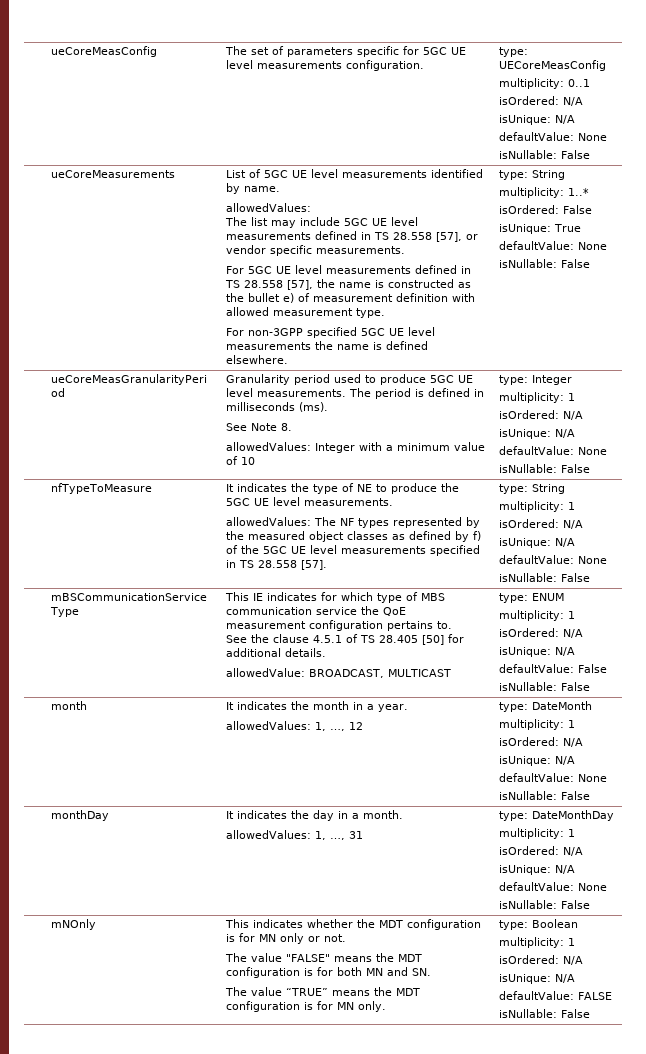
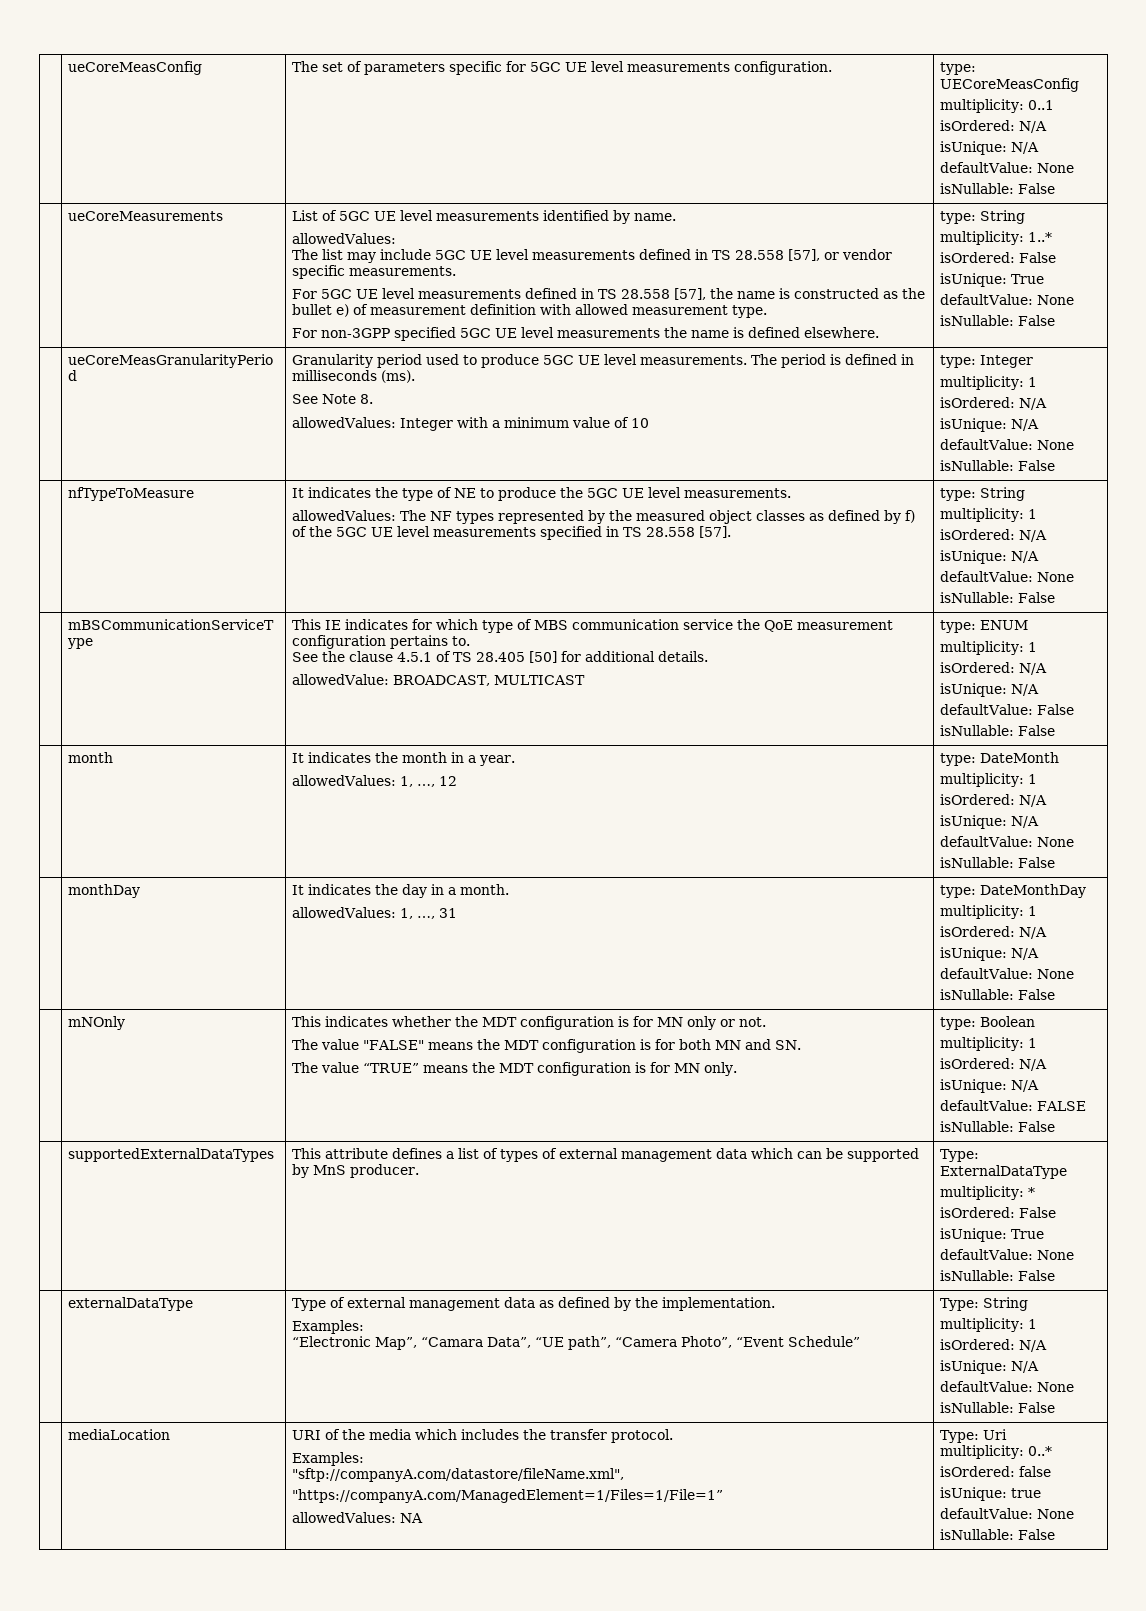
(591, 1013) none -> [68,1148,275,1162] [292,1148,920,1162] [292,1164,420,1178] [940,1149,980,1162] [940,1165,1068,1179] [940,1186,1036,1200] [940,1207,1057,1218] [940,1228,1045,1242] [940,1249,1075,1260] [940,1270,1056,1281] [68,1297,194,1311] [292,1297,776,1311] [292,1320,365,1334] [292,1336,861,1350] [940,1297,1029,1311] [940,1318,1038,1332] [940,1339,1048,1352] [940,1360,1040,1374] [940,1381,1075,1392] [940,1402,1056,1413] [68,1429,171,1440] [292,1429,674,1443] [292,1452,365,1466] [292,1468,625,1482] [292,1489,724,1503] [292,1512,424,1523] [940,1429,1008,1443] [940,1445,1053,1459] [940,1466,1052,1477] [940,1487,1042,1501] [940,1508,1075,1519] [940,1529,1056,1540] // | supportedExternalDataTypes | This attribute defines a list of types of external management data which can be supported by MnS producer. | Type: ExternalDataType // multiplicity: * // isOrdered: False // isUnique: True // defaultValue: None // isNullable: False // | externalDataType | Type of external management data as defined by the implementation. // Examples: // “Electronic Map”, “Camara Data”, “UE path”, “Camera Photo”, “Event Schedule” | Type: String // multiplicity: 1 // isOrdered: N/A // isUnique: N/A // defaultValue: None // isNullable: False // | mediaLocation | URI of the media which includes the transfer protocol. // Examples: // "sftp://companyA.com/datastore/fileName.xml", // "https://companyA.com/ManagedElement=1/Files=1/File=1” // allowedValues: NA | Type: Uri // multiplicity: 0..* // isOrdered: false // isUnique: true // defaultValue: None // isNullable: False

